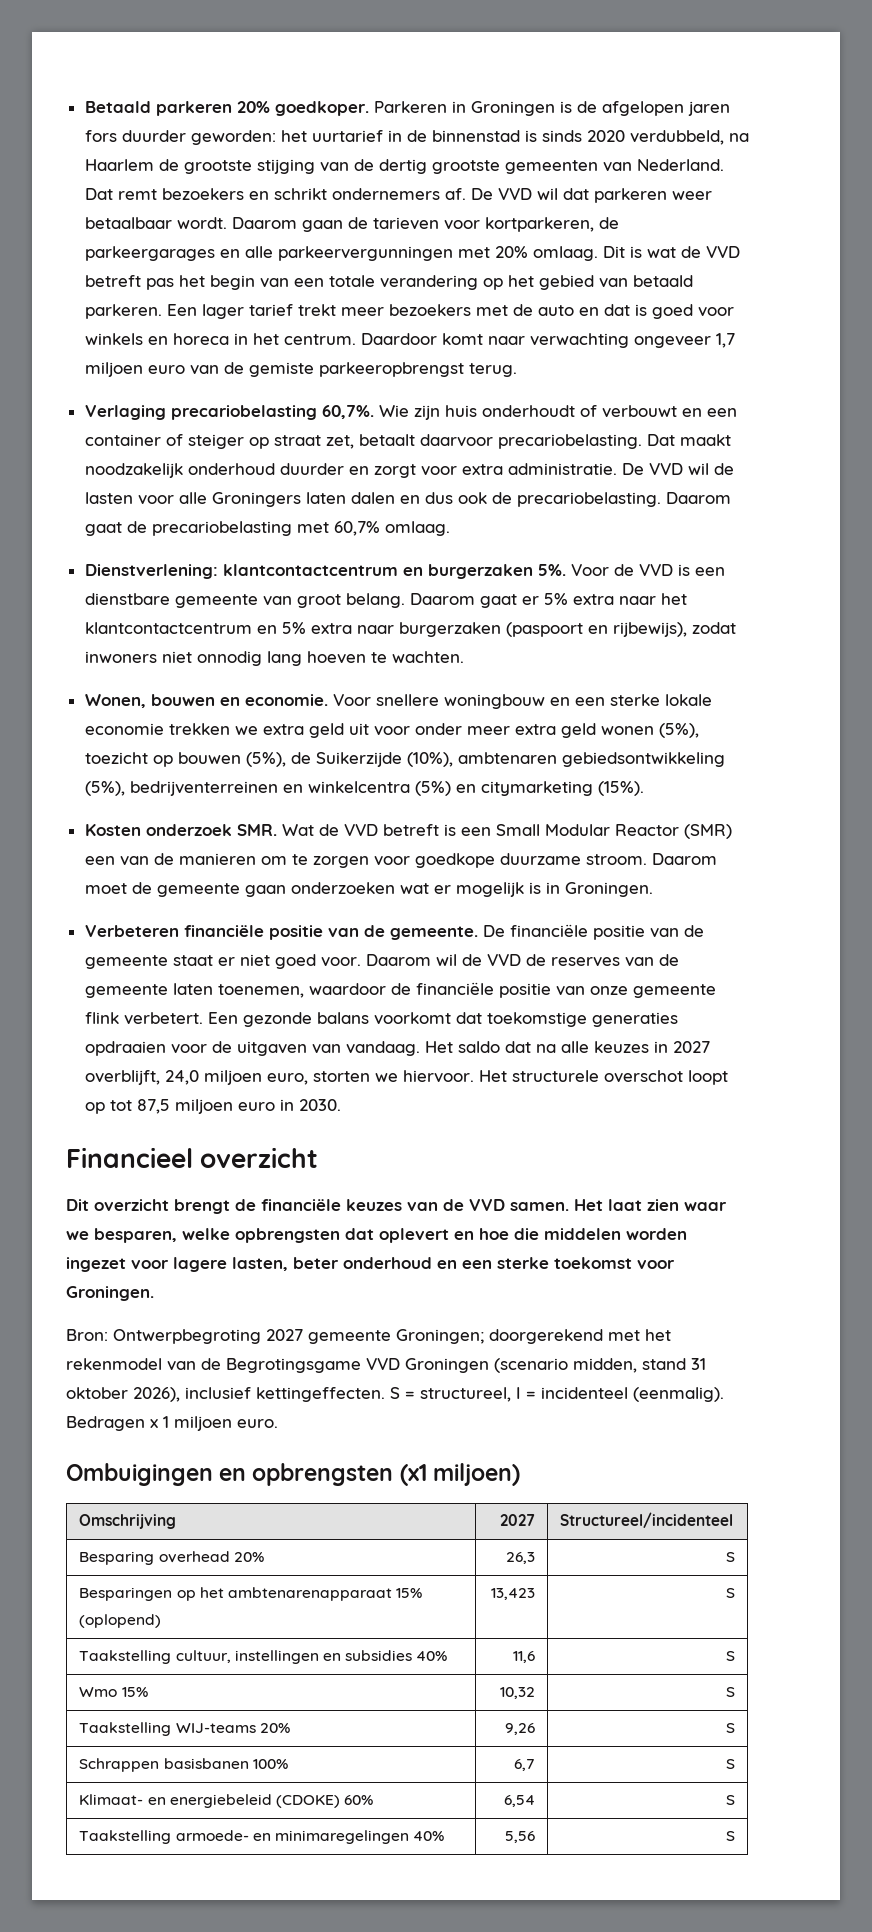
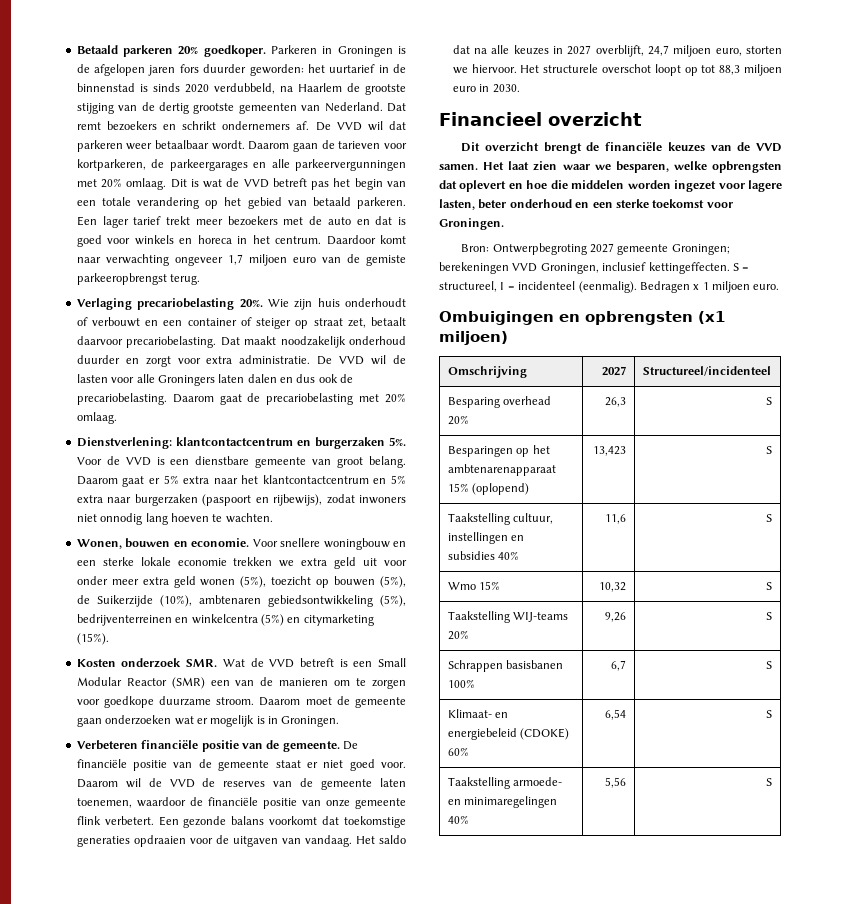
[321,405,374,419] 60,7%. -> [239,299,263,308] 20%.
[333,521,380,536] 60,7% -> [385,393,406,403] 20%
[164,1070,199,1085] 24,0 -> [648,45,670,56] 24,7
[136,1099,170,1114] 87,5 -> [719,65,741,75] 88,3
[489,1329,671,1344] [66,1358,706,1373] [66,1387,180,1402] doorgerekend met het rekenmodel van de Begrotingsgame VVD Groningen (scenario midden, stand 31 oktober 2026), -> [439,262,599,274] berekeningen VVD Groningen,

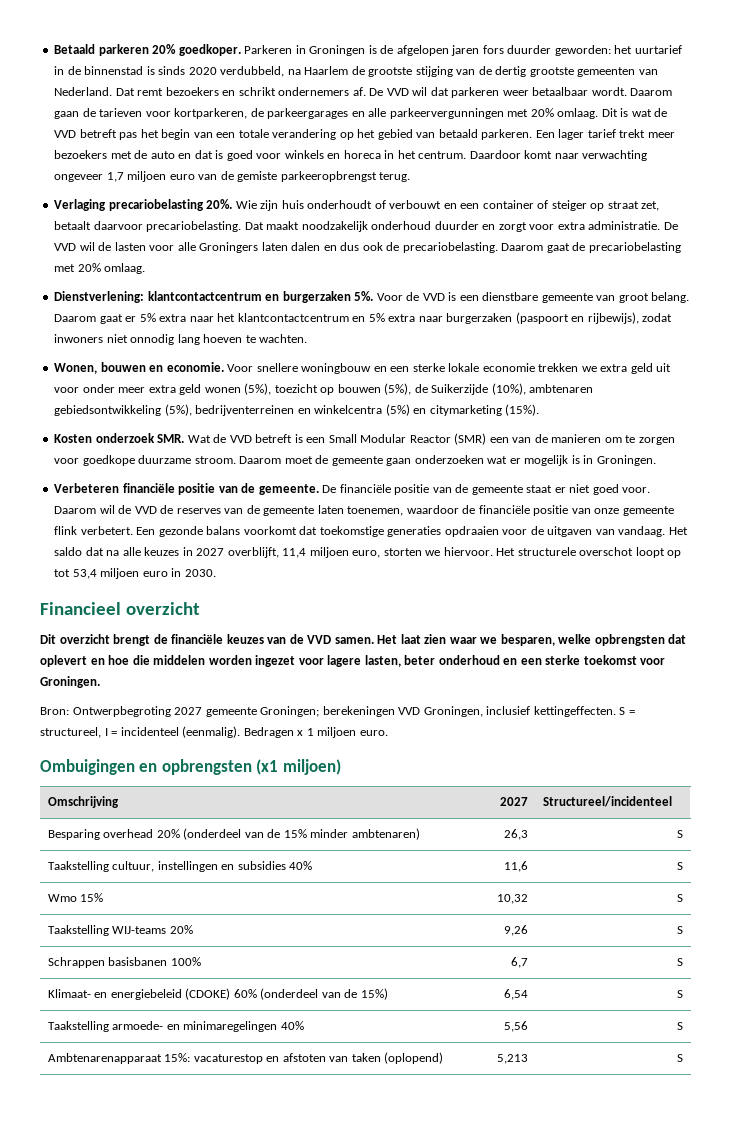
[648,45,670,56] 24,7 -> [282,548,307,558] 11,4
[719,65,741,75] 88,3 -> [72,569,97,579] 53,4
[605,397,627,407] [766,397,773,405] [447,445,550,457] [447,464,556,476] [447,483,530,495] [593,446,627,456] | 26,3 | S // Besparingen op het ambtenarenapparaat 15% (oplopend) | 13,423 -> [183,828,420,840] [504,829,529,840] (onderdeel van de 15% minder ambtenaren) | 26,3
(469, 751) none -> [260,988,388,1000] (onderdeel van de 15%)
(773, 782) none -> [47,1052,444,1064] [497,1054,529,1064] [677,1054,684,1062] // Ambtenarenapparaat 15%: vacaturestop en afstoten van taken (oplopend) | 5,213 | S

